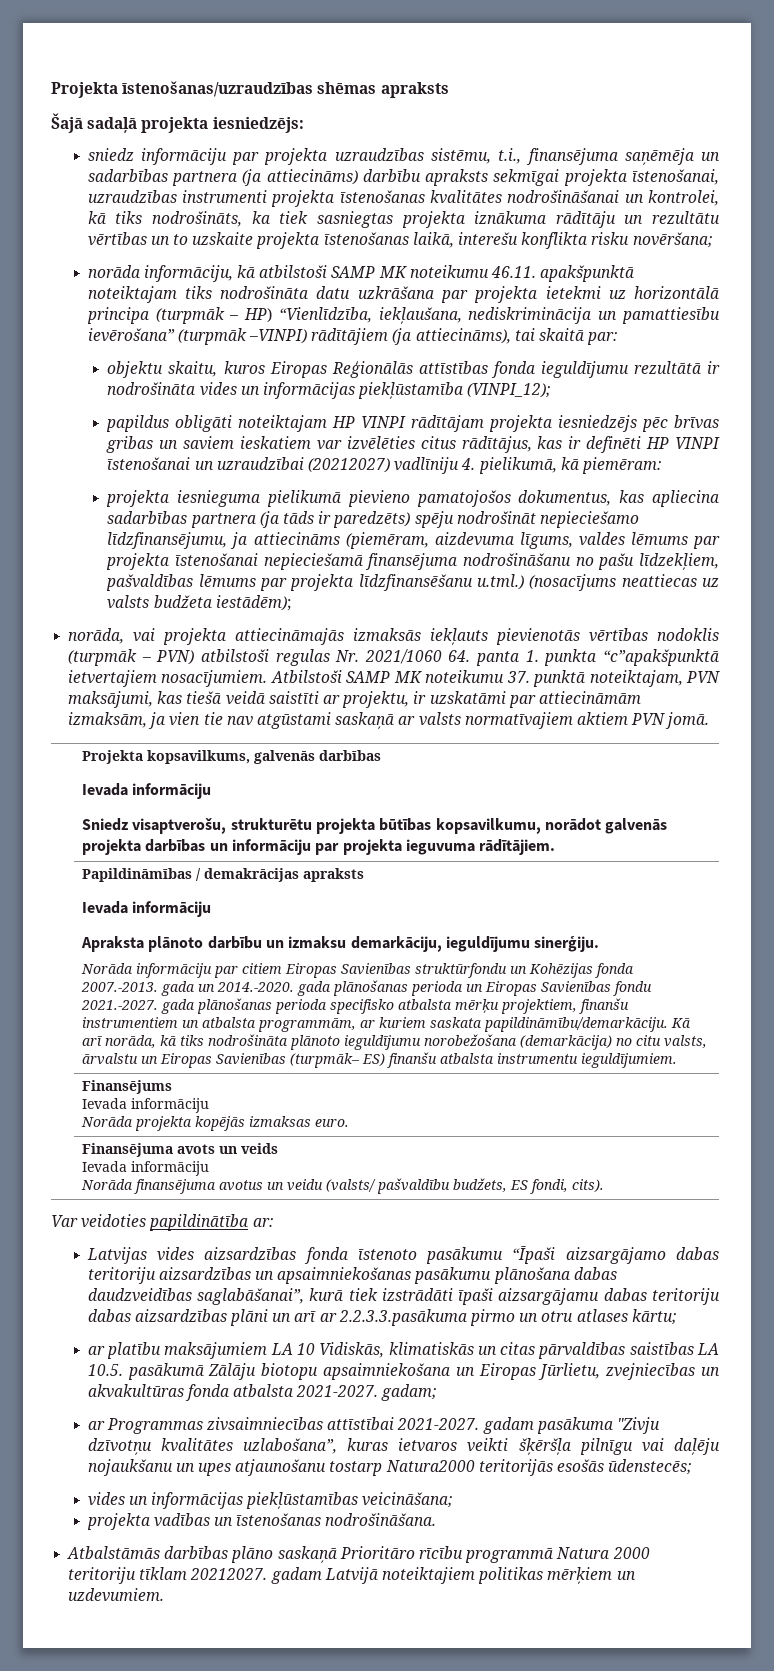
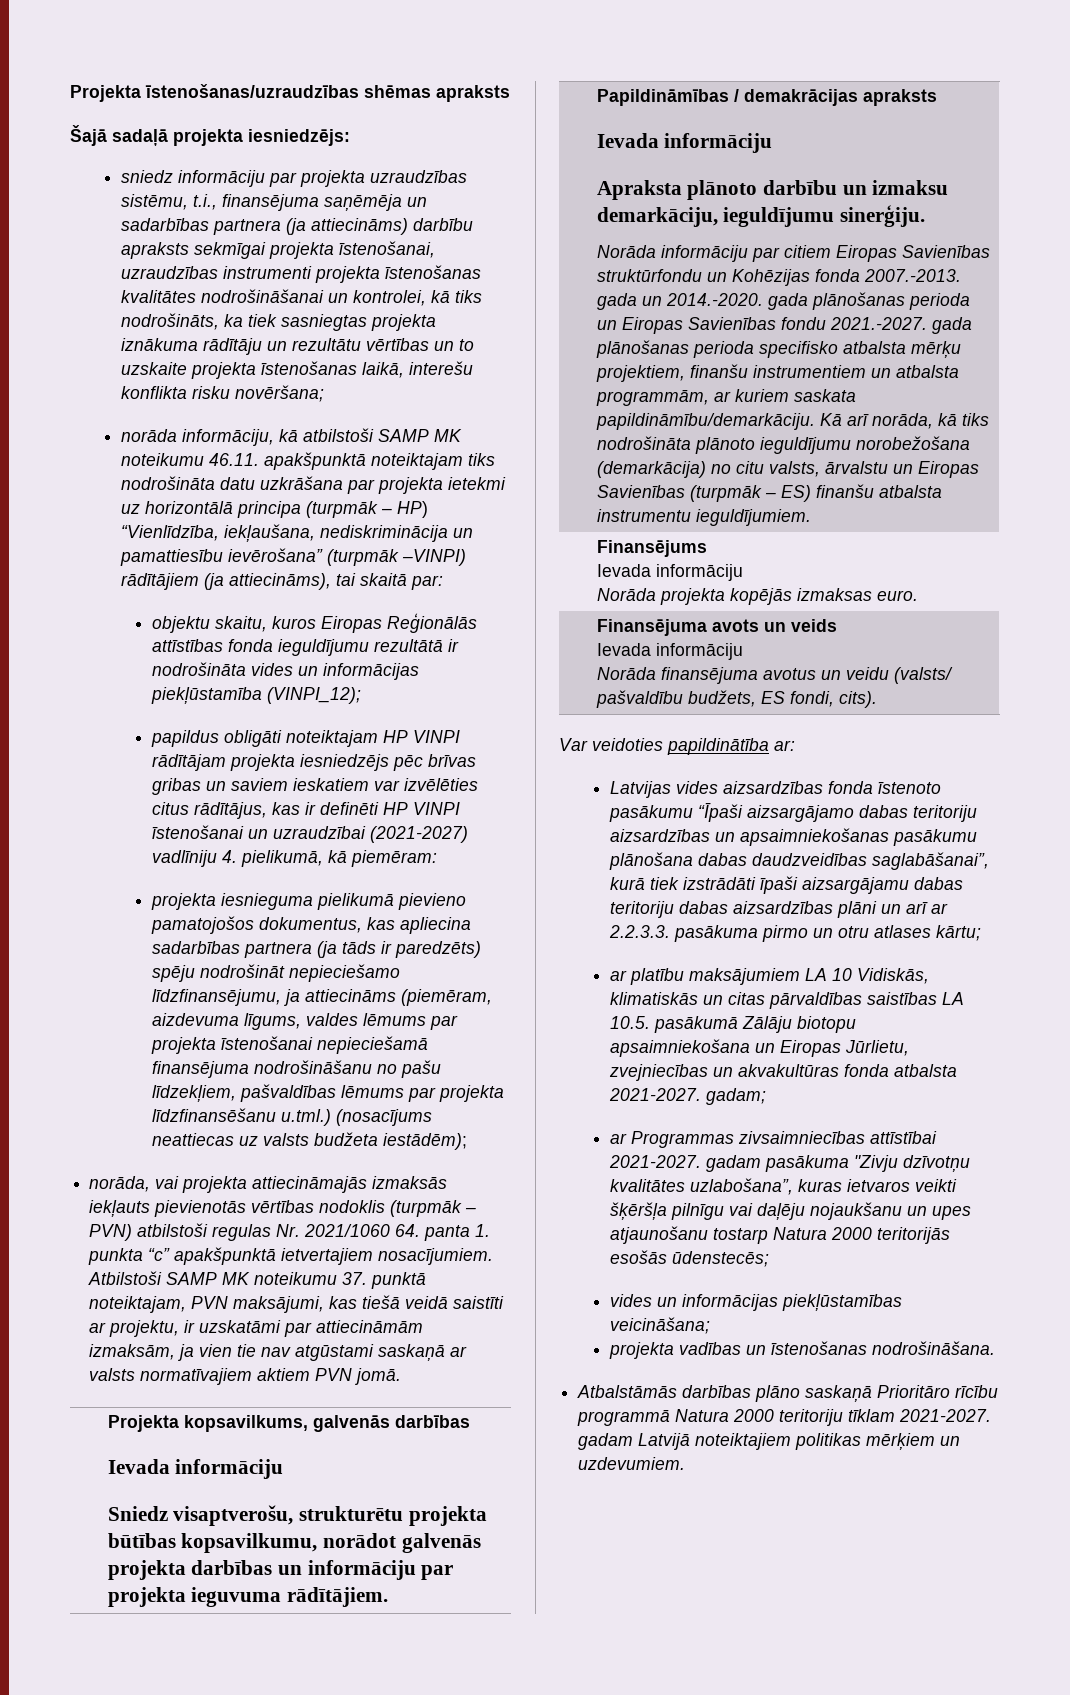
[307,458,390,473] (20212027) -> [369,826,468,843] (2021-2027)
[602,649,719,666] “c”apakšpunktā -> [148,1247,277,1265] “c” apakšpunktā
[289,1053,360,1068] (turpmāk– -> [689,485,776,502] (turpmāk –
[338,1309,467,1326] 2.2.3.3.pasākuma -> [608,925,758,942] 2.2.3.3. pasākuma
[385,1460,475,1472] Natura2000 -> [772,1227,872,1240] Natura 2000
[190,1568,268,1580] 20212027. -> [899,1409,992,1422] 2021-2027.

